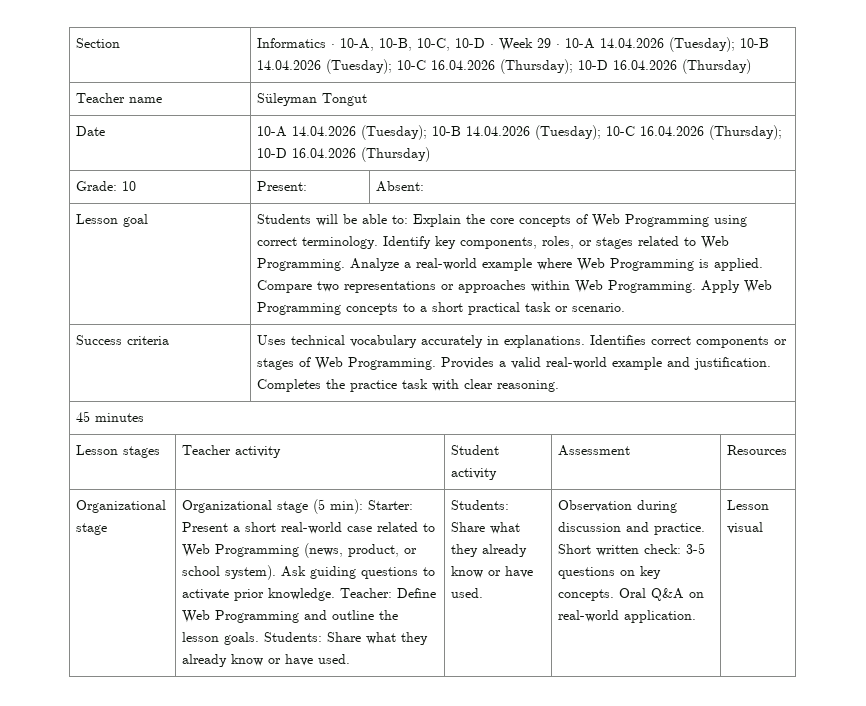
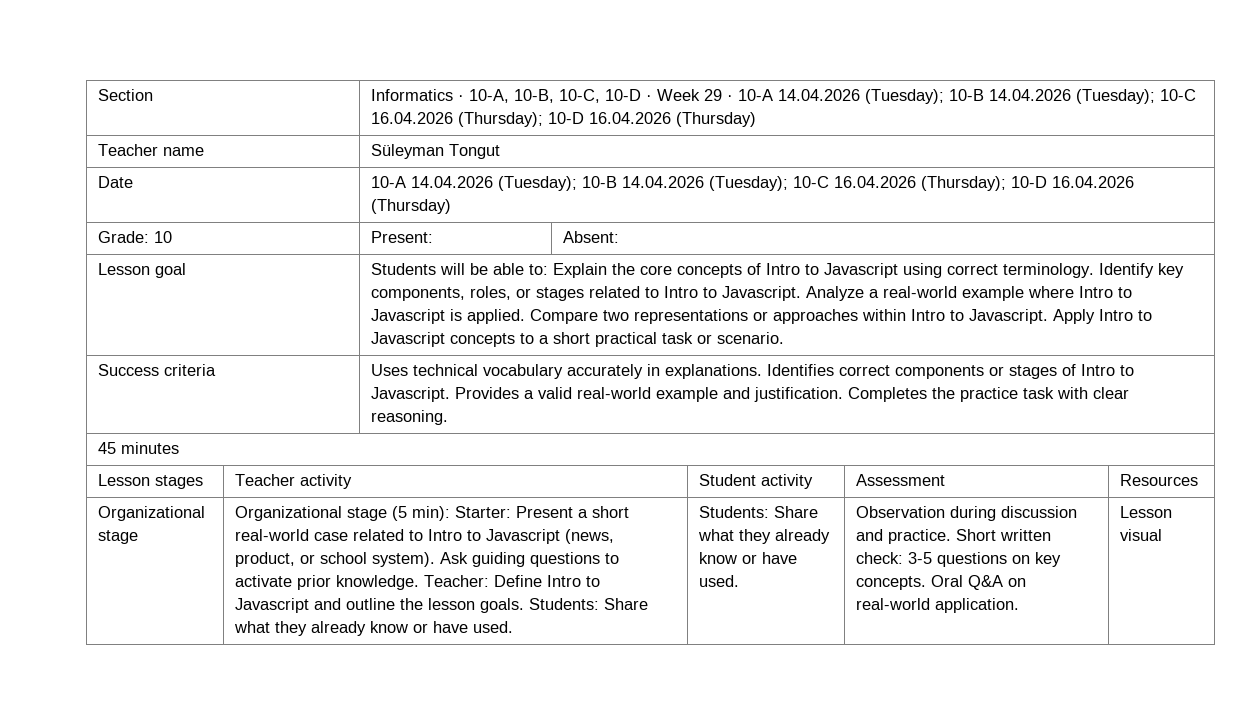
[592,214,710,227] Web Programming -> [766,263,899,278] Intro to Javascript
[701,236,730,249] [257,258,346,271] Web Programming. -> [664,286,802,301] Intro to Javascript.
[577,258,695,271] Web Programming -> [1079,286,1133,298] [371,309,446,324] Intro to Javascript
[575,280,773,293] [257,302,342,315] Web Programming. Apply Web Programming -> [911,309,1153,324] [371,332,446,347] Intro to Javascript. Apply Intro to Javascript
[315,357,437,370] Web Programming. -> [1081,364,1135,376] [371,387,451,402] Intro to Javascript.
[182,544,300,557] Web Programming -> [428,529,561,544] Intro to Javascript
[182,610,300,623] Web Programming -> [547,575,601,587] [235,598,310,613] Intro to Javascript

